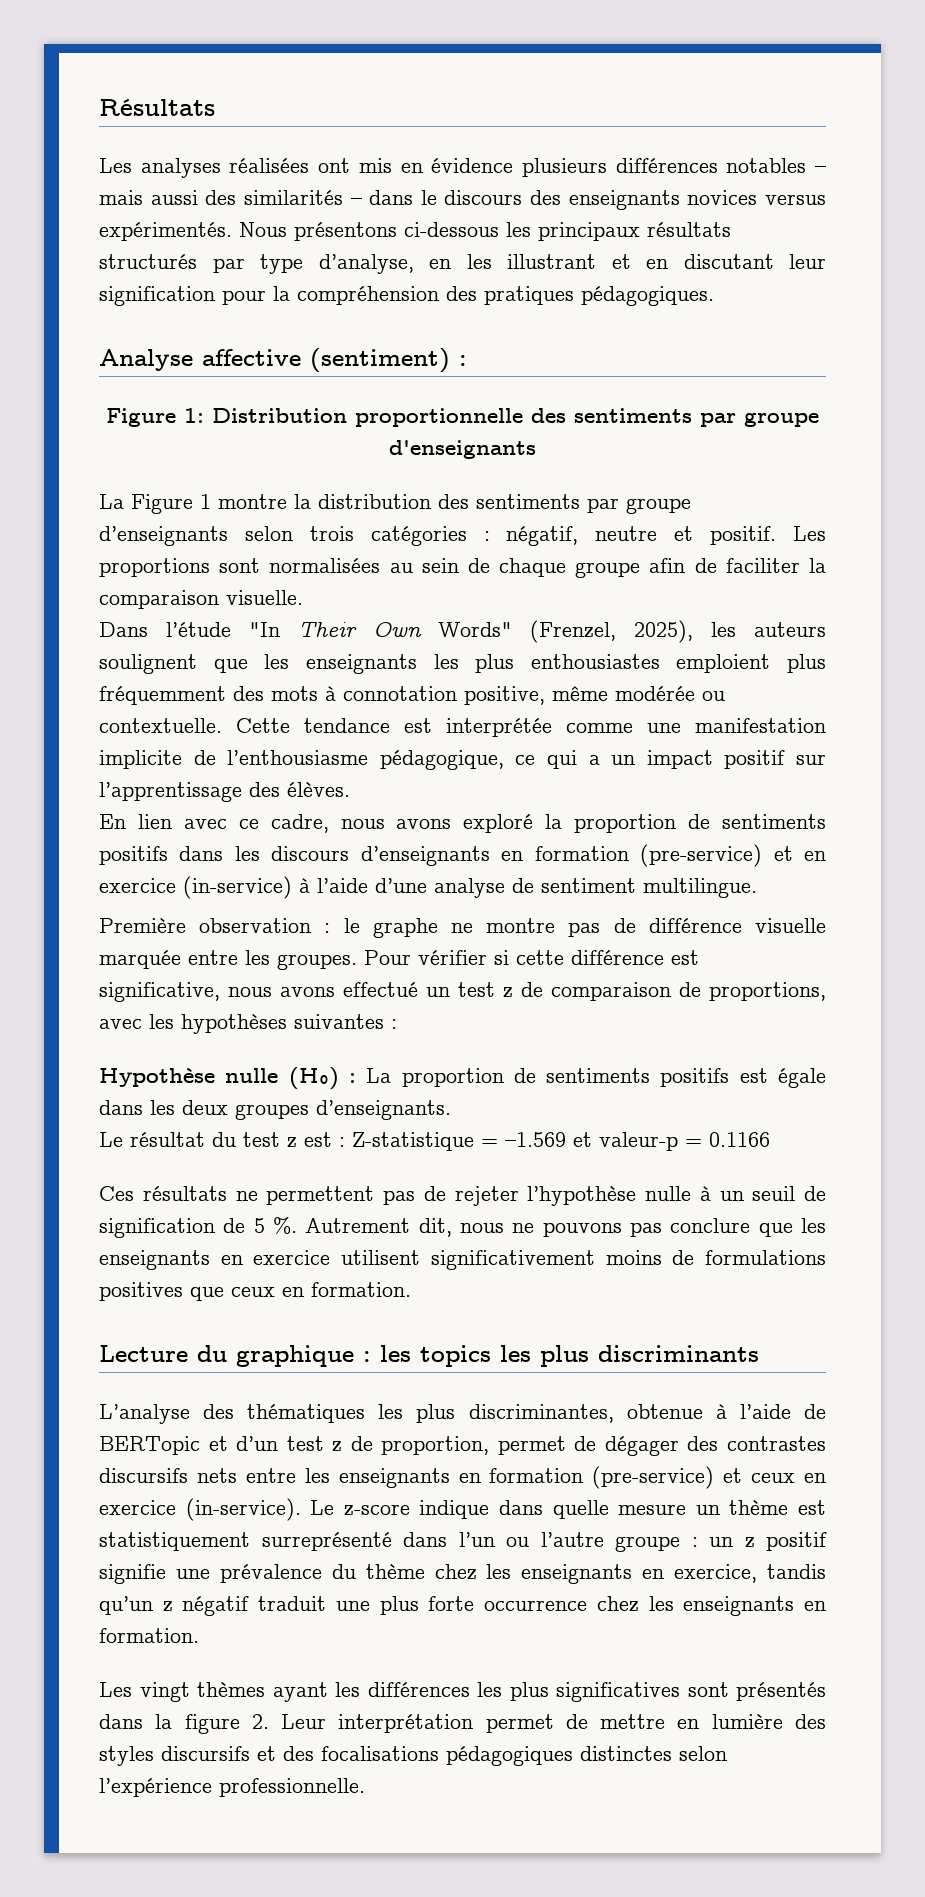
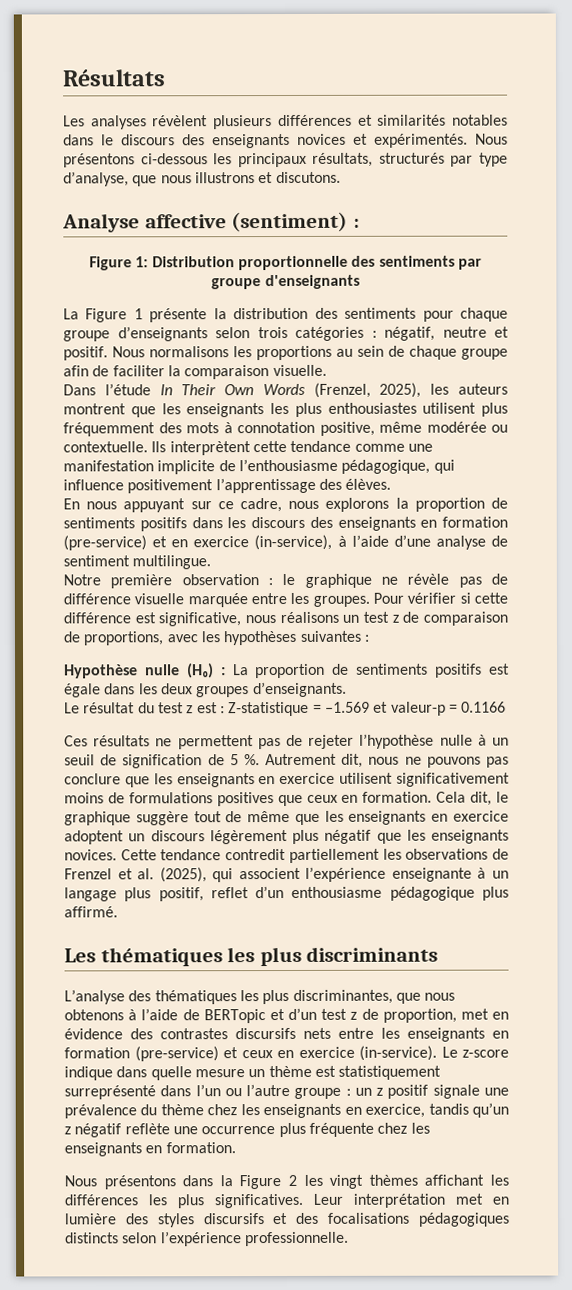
[229,158,827,177] [99,190,362,205] réalisées ont mis en évidence plusieurs différences notables – mais aussi des similarités – -> [152,114,509,130] révèlent plusieurs différences et similarités notables
[764,194,826,205] versus -> [353,133,368,145] et
[647,222,731,237] résultats -> [312,152,374,167] résultats,
[429,254,826,269] [99,286,714,306] en les illustrant et en discutant leur signification pour la compréhension des pratiques pédagogiques. -> [132,171,341,187] que nous illustrons et discutons.
[218,494,287,509] montre -> [149,308,208,323] présente
[587,498,619,513] par -> [422,307,509,322] pour chaque
[793,526,827,541] [99,558,381,577] Les proportions sont normalisées -> [112,345,332,361] Nous normalisons les proportions
[249,622,280,637] "In -> [159,384,173,396] In
[438,622,512,637] Words" -> [262,383,306,396] Words
[99,654,197,674] soulignent -> [63,403,126,415] montrent
[676,654,771,673] emploient -> [422,402,477,414] utilisent
[236,718,552,737] Cette tendance est interprétée -> [151,440,352,456] Ils interprètent cette tendance
[515,750,827,769] ce qui a un impact positif sur -> [433,459,455,474] [63,479,214,494] qui influence positivement
[137,814,227,829] lien avec -> [86,498,212,513] nous appuyant sur
[396,814,534,833] avons exploré -> [325,497,390,512] explorons
[360,846,490,866] d’enseignants -> [309,516,416,531] des enseignants
[183,876,292,899] (in-service) -> [254,534,333,551] (in-service),
[99,918,186,933] Première -> [63,574,173,589] Notre première
[372,918,556,938] graphe ne montre -> [304,573,450,588] graphique ne révèle
[280,982,418,997] avons effectué -> [279,611,339,624] réalisons
[99,1345,491,1367] // Lecture du graphique : les topics -> [436,791,509,806] [64,810,509,826] [64,829,509,845] [64,848,510,863] [64,866,509,883] [64,886,509,902] [64,906,118,918] [64,947,223,967] Cela dit, le graphique suggère tout de même que les enseignants en exercice adoptent un discours légèrement plus négatif que les enseignants novices. Cette tendance contredit partiellement les observations de Frenzel et al. (2025), qui associent l’expérience enseignante à un langage plus positif, reflet d’un enthousiasme pédagogique plus affirmé. // Les thématiques
[626,1404,703,1419] obtenue -> [395,992,456,1004] [64,1009,124,1021] que nous obtenons
[497,1436,679,1456] permet de dégager -> [460,1008,510,1020] [64,1028,123,1040] met en évidence
[99,1564,166,1584] signifie -> [432,1084,480,1099] signale
[258,1596,588,1615] traduit une plus forte occurrence -> [124,1122,374,1138] reflète une occurrence plus fréquente
[99,1682,132,1697] Les -> [64,1174,323,1190] Nous présentons dans la Figure 2 les
[272,1682,328,1702] ayant -> [424,1174,485,1186] affichant
[556,1682,826,1702] [99,1714,666,1734] significatives sont présentés dans la figure 2. Leur interprétation permet de mettre -> [214,1193,483,1209] significatives. Leur interprétation met
[580,1746,672,1761] distinctes -> [65,1232,119,1244] distincts

